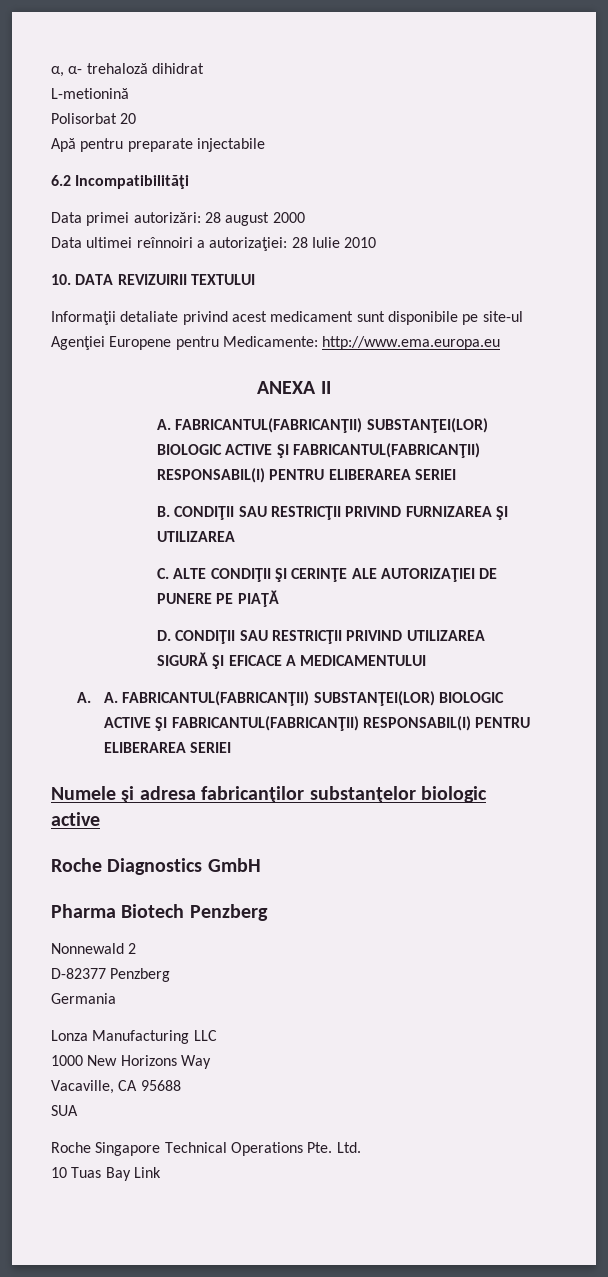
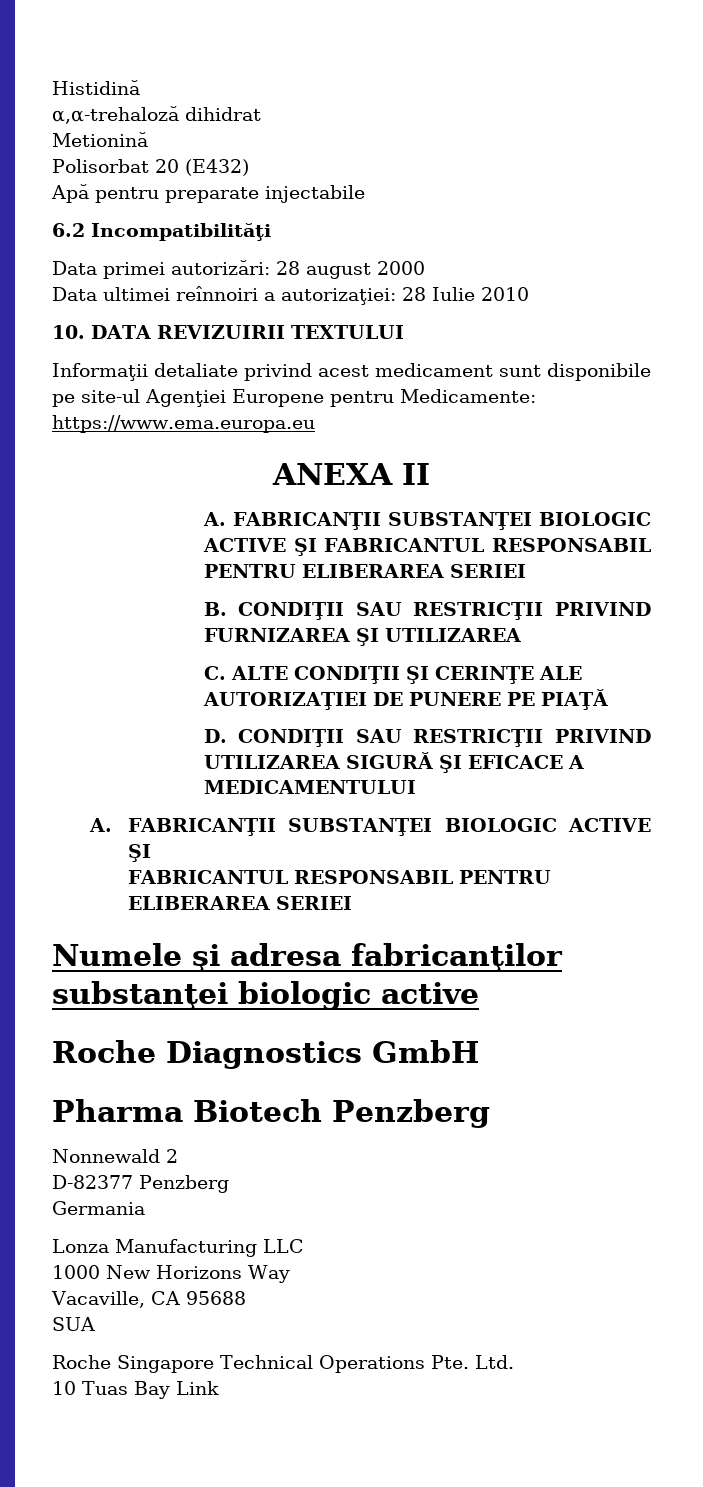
[51,63,148,77] α, α- trehaloză -> [52,80,140,95] [52,106,179,124] Histidină // α,α-trehaloză
[51,88,129,99] L-metionină -> [52,132,148,147] Metionină
(137, 118) none -> [184,159,249,176] (E432)
[322,336,501,350] http://www.ema.europa.eu -> [52,415,315,433] https://www.ema.europa.eu
[175,418,488,433] [156,443,480,458] [156,468,265,483] FABRICANTUL(FABRICANŢII) SUBSTANŢEI(LOR) BIOLOGIC ACTIVE ŞI FABRICANTUL(FABRICANŢII) RESPONSABIL(I) -> [232,512,651,530] [202,538,651,556] FABRICANŢII SUBSTANŢEI BIOLOGIC ACTIVE ŞI FABRICANTUL RESPONSABIL
[103,691,504,706] [103,716,471,731] A. FABRICANTUL(FABRICANŢII) SUBSTANŢEI(LOR) BIOLOGIC ACTIVE ŞI FABRICANTUL(FABRICANŢII) RESPONSABIL(I) -> [127,818,651,836] [127,844,151,862] [127,870,453,884] FABRICANŢII SUBSTANŢEI BIOLOGIC ACTIVE ŞI // FABRICANTUL RESPONSABIL
[309,786,416,803] substanţelor -> [52,981,228,1010] substanţei

